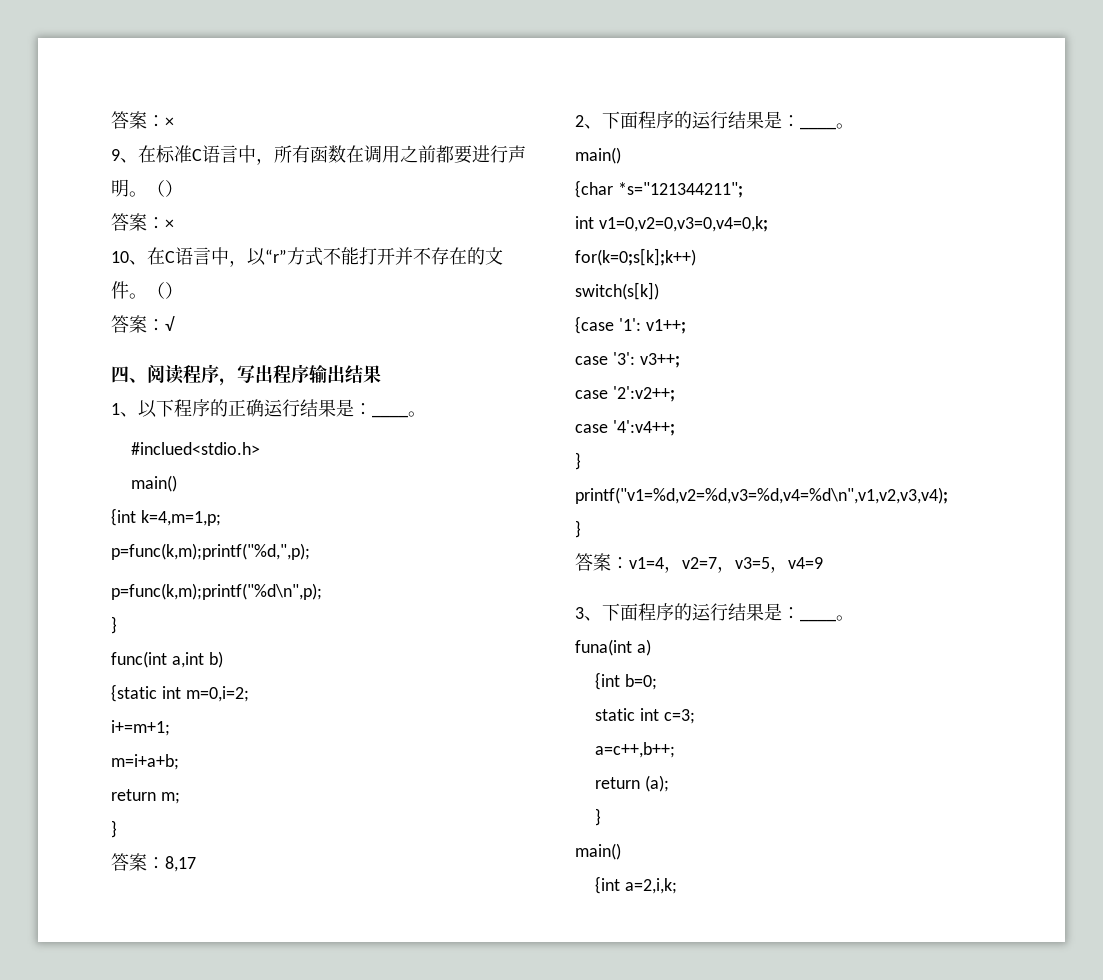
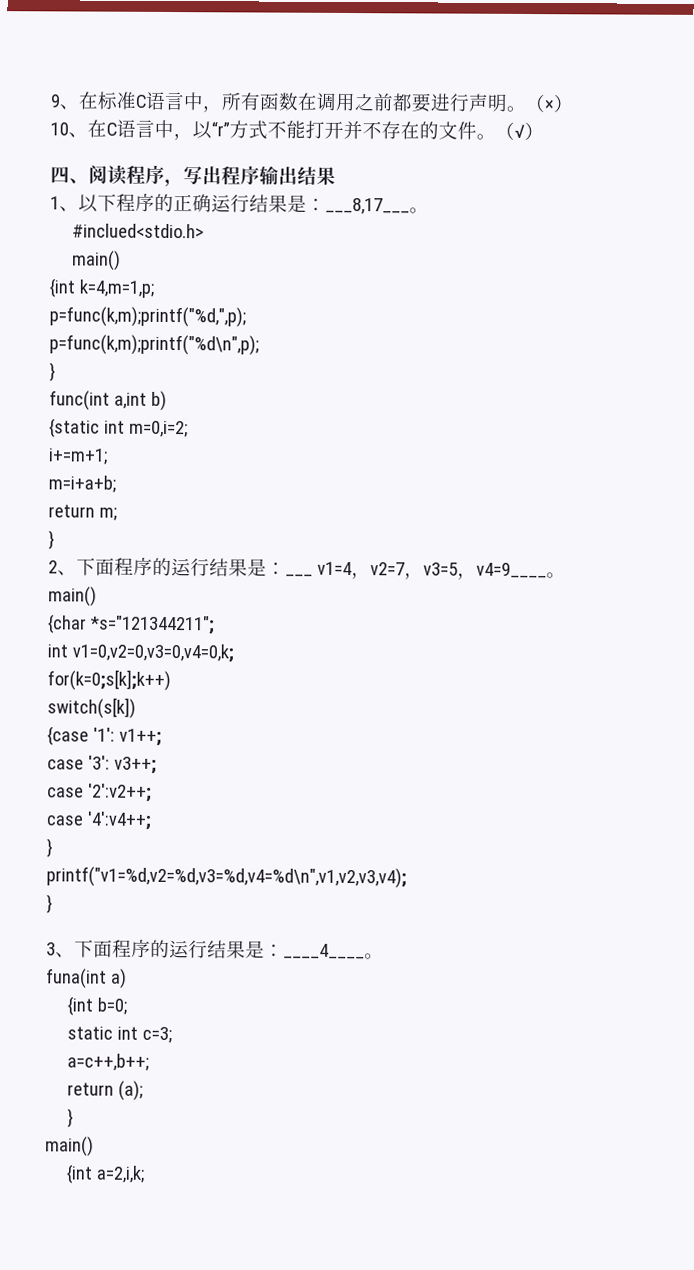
[111,111,174,129] 答案：× // -> (50, 101) none
[165,180,183,197] [111,213,174,231] ） // 答案：× -> [544,94,574,113] ×）
[165,282,183,299] [111,315,175,333] ） // 答案：√ -> [514,121,544,141] √）
[372,415,408,418] ____ -> [325,197,410,215] ___8,17___
[111,853,196,872] // 答案：8,17 -> (55, 540) none
[800,127,836,130] ____ -> [285,561,547,580] ___ v1=4，v2=7，v3=5，v4=9____
[575,553,823,573] // 答案：v1=4，v2=7，v3=5，v4=9 -> (53, 904) none
[800,619,836,622] ____ -> [283,943,365,960] ____4____

